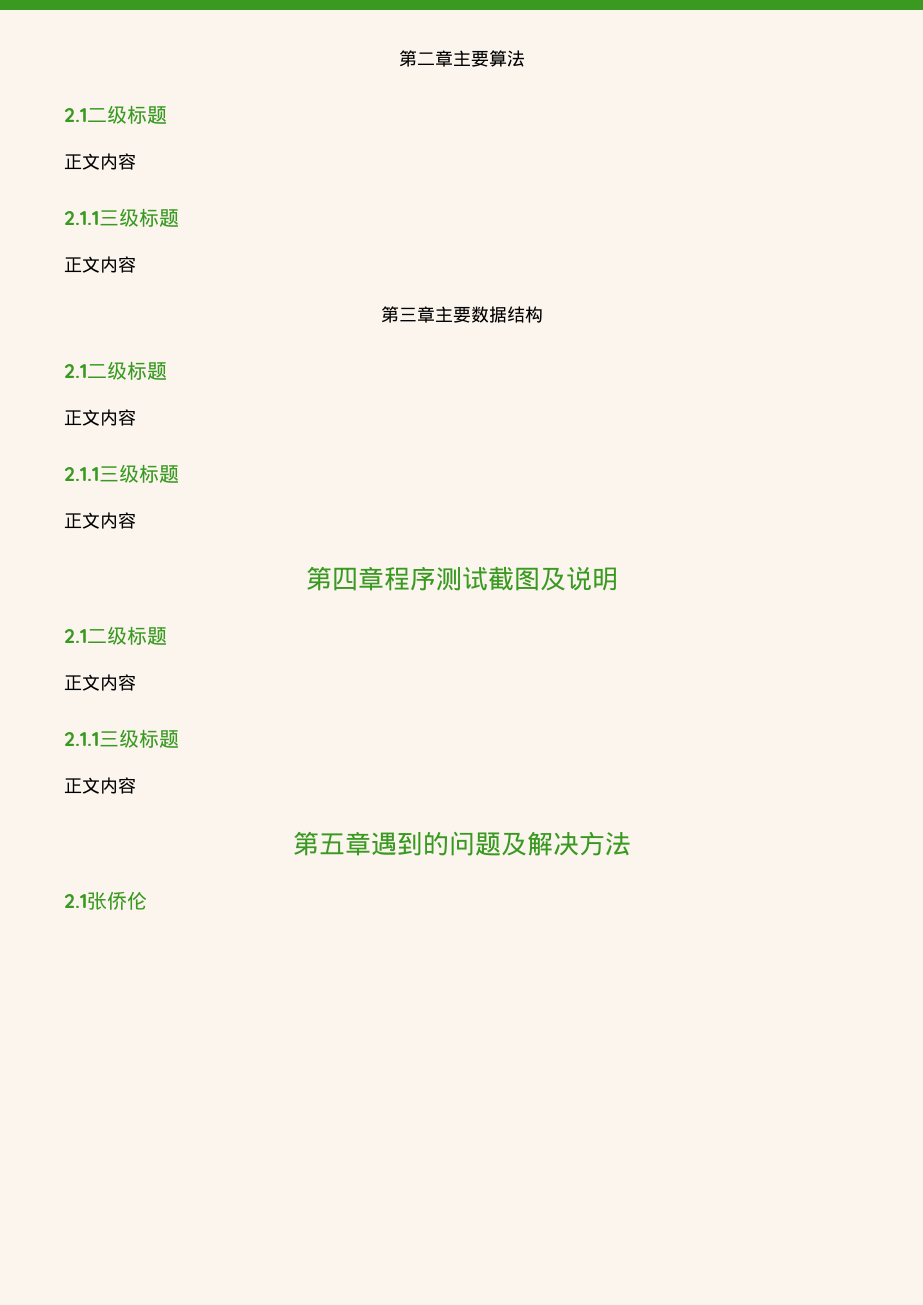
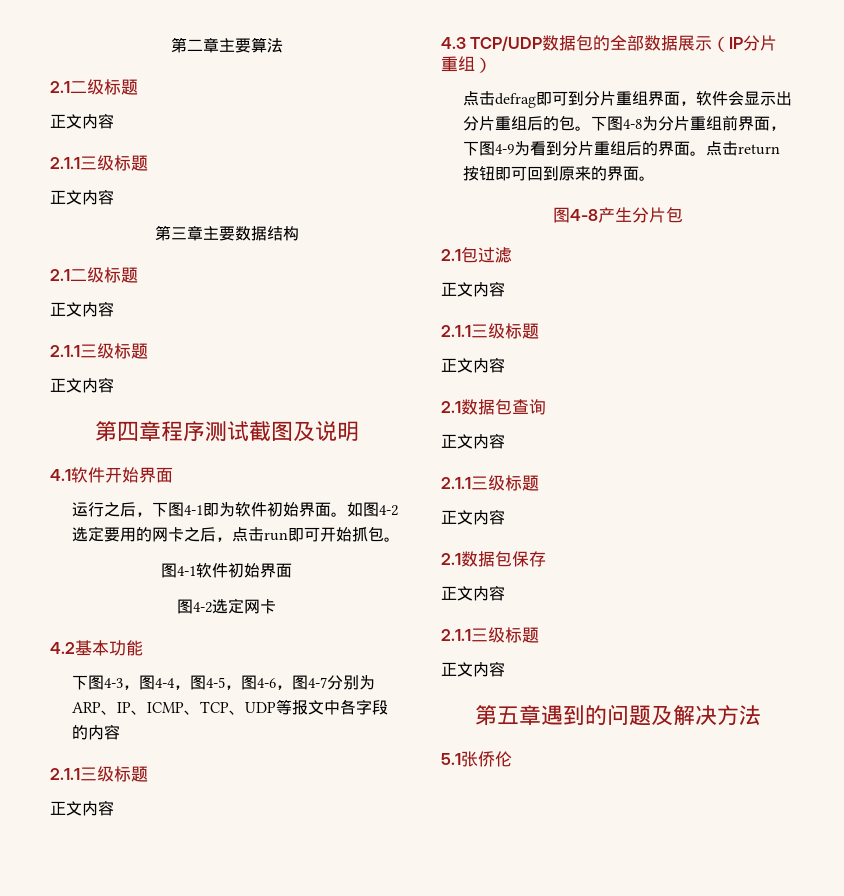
[64,626,167,645] 2.1二级标题 -> [50,467,173,483] [72,501,399,517] [72,526,401,542] [161,562,292,578] [177,598,276,614] [50,640,143,656] [72,675,376,690] [72,699,389,715] [72,724,121,740] [50,766,148,782] [50,800,114,816] [441,35,778,52] [441,56,492,73] [463,90,793,108] [463,115,787,131] [463,141,781,156] [463,166,656,181] [552,207,683,223] [441,247,512,263] [441,281,505,297] [441,323,539,339] [441,357,505,373] [441,399,546,415] [441,433,505,449] [441,475,539,491] [441,509,505,525] [441,551,546,567] 4.1软件开始界面 // 运行之后，下图4-1即为软件初始界面。如图4-2选定要用的网卡之后，点击run即可开始抓包。 // 图4-1软件初始界面 // 图4-2选定网卡 // 4.2基本功能 // 下图4-3，图4-4，图4-5，图4-6，图4-7分别为ARP、IP、ICMP、TCP、UDP等报文中各字段的内容 // 2.1.1三级标题 // 正文内容 // 4.3 TCP/UDP数据包的全部数据展示（IP分片重组） // 点击defrag即可到分片重组界面，软件会显示出分片重组后的包。下图4-8为分片重组前界面，下图4-9为看到分片重组后的界面。点击return按钮即可回到原来的界面。 // 图4-8产生分片包 // 2.1包过滤 // 正文内容 // 2.1.1三级标题 // 正文内容 // 2.1数据包查询 // 正文内容 // 2.1.1三级标题 // 正文内容 // 2.1数据包保存
[64,894,87,908] 2.1 -> [441,753,461,765] 5.1

